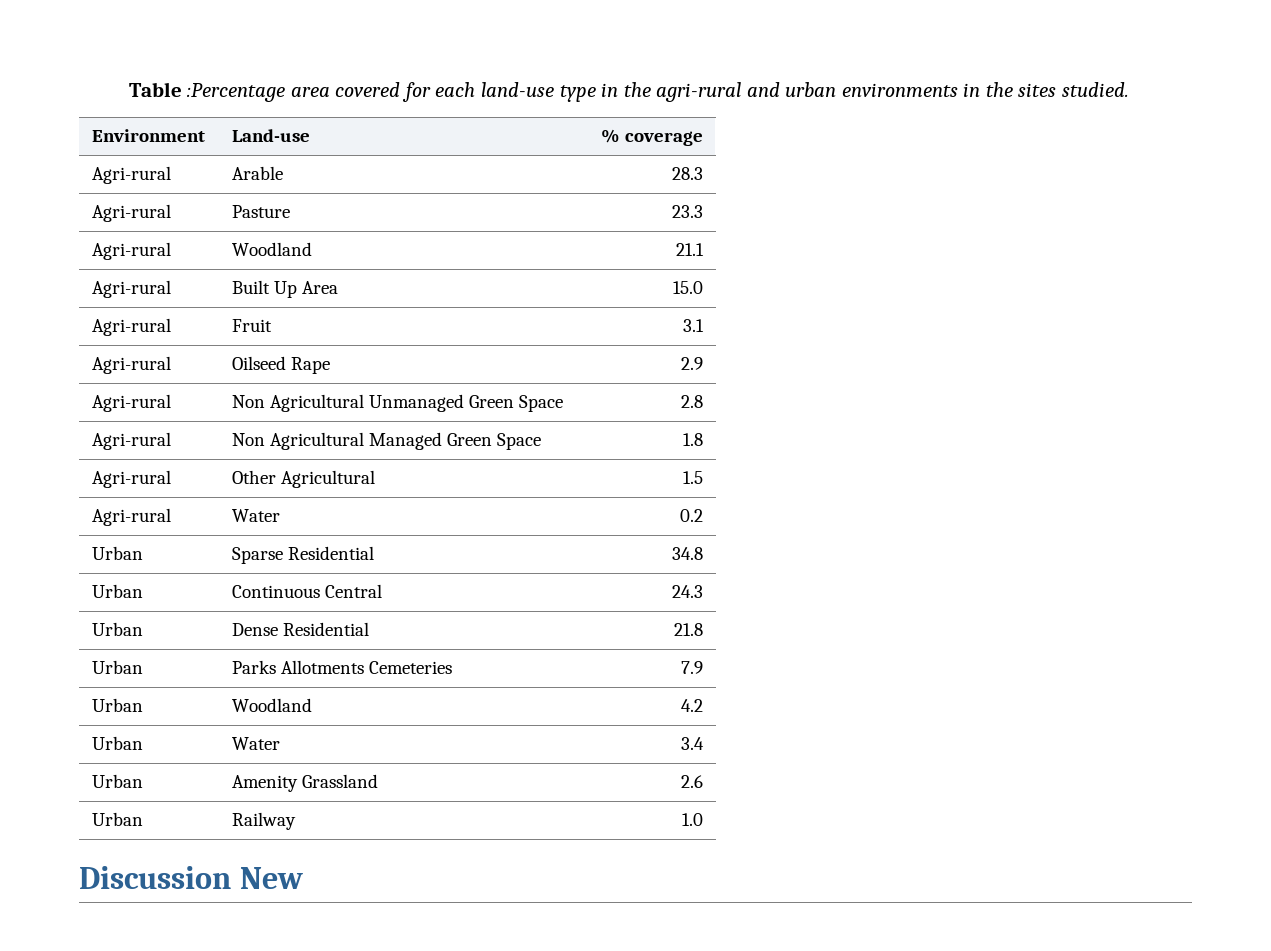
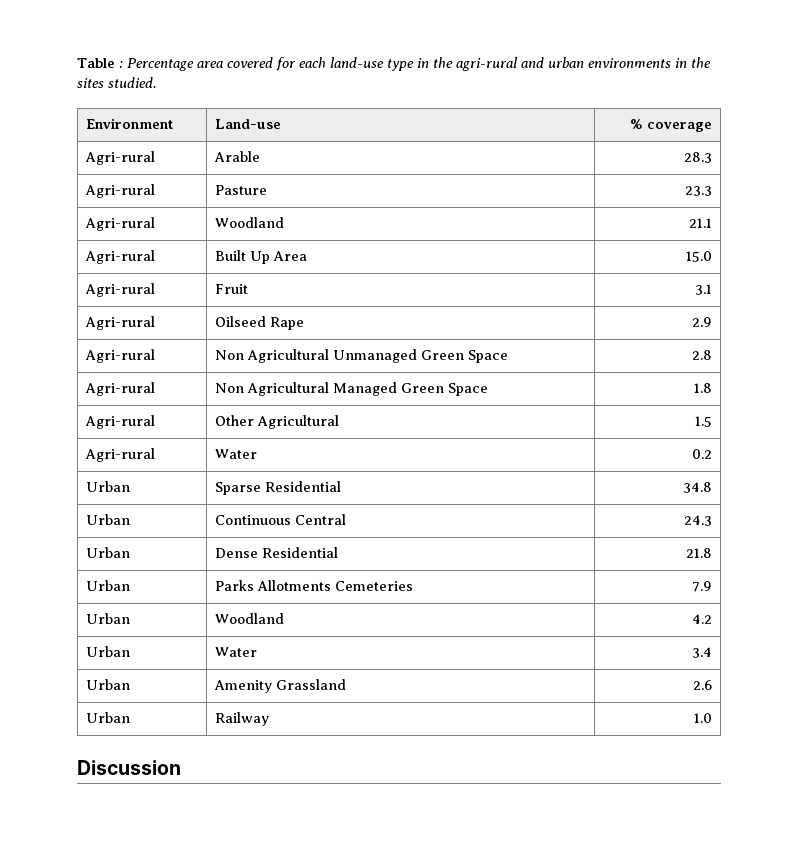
[187,83,286,102] :Percentage -> [118,58,194,71] : Percentage
[239,867,303,889] New -> (181, 767) none

